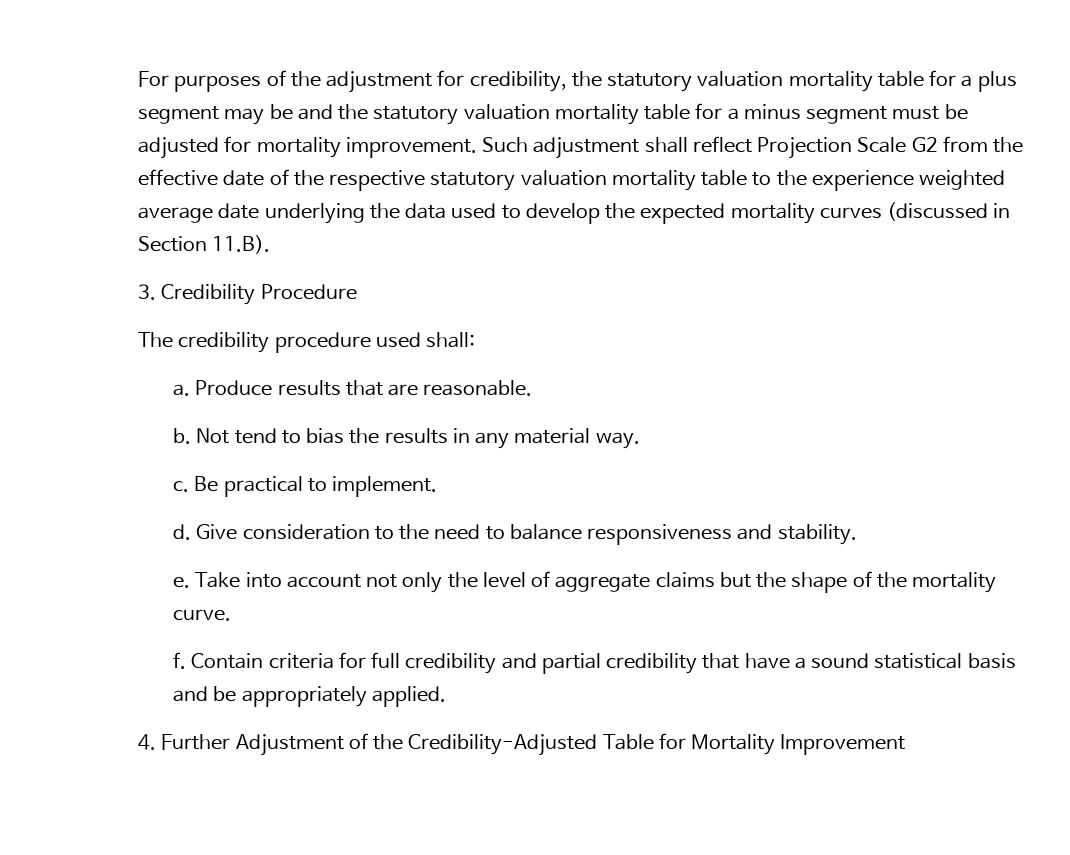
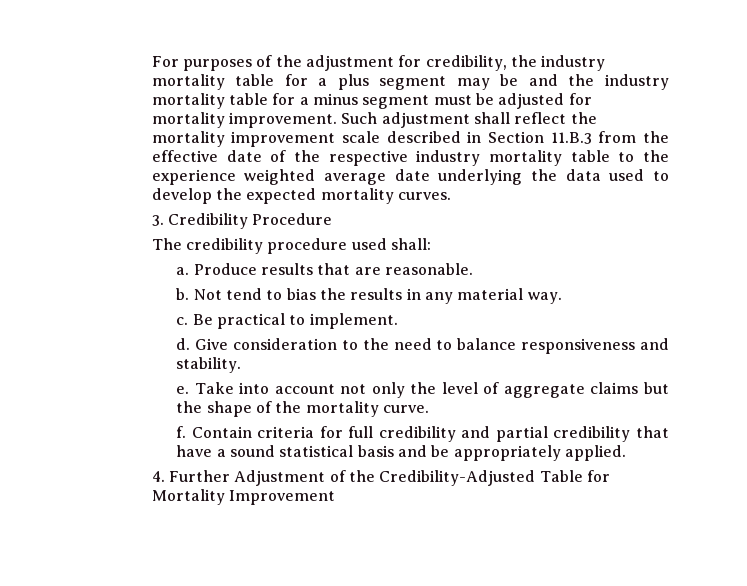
[607,71,784,92] statutory valuation -> [541,55,606,71] industry
[373,104,550,125] statutory valuation -> [604,74,669,90] industry
[757,137,938,159] Projection Scale G2 -> [570,112,597,124] [151,131,592,147] the mortality improvement scale described in Section 11.B.3
[430,170,607,191] statutory valuation -> [416,150,481,166] industry
[819,202,1011,221] [137,235,271,254] curves (discussed in Section 11.B). -> [398,192,452,200] curves.

